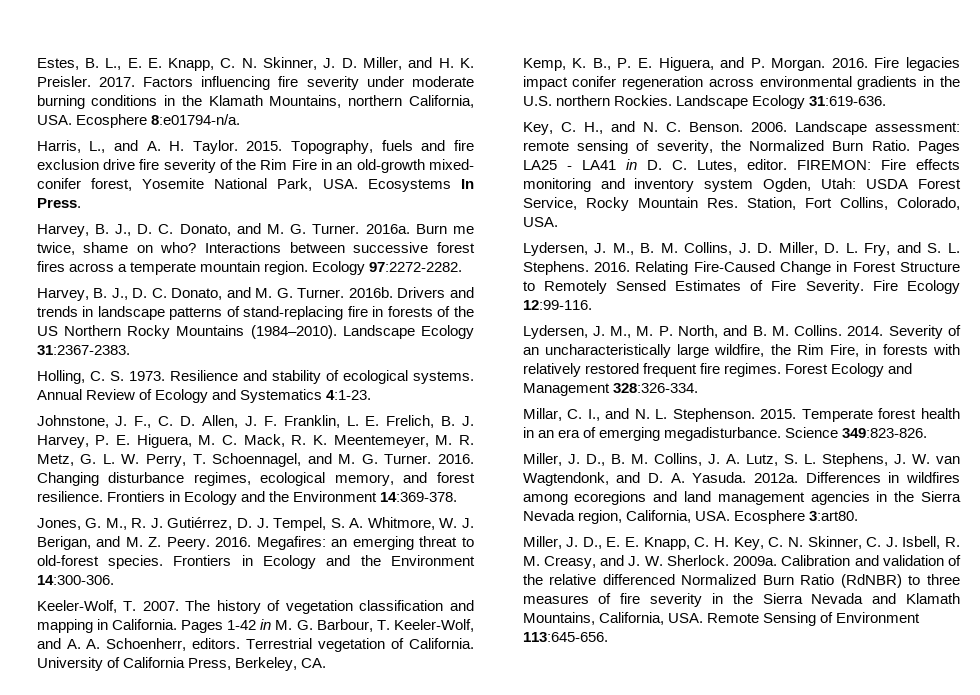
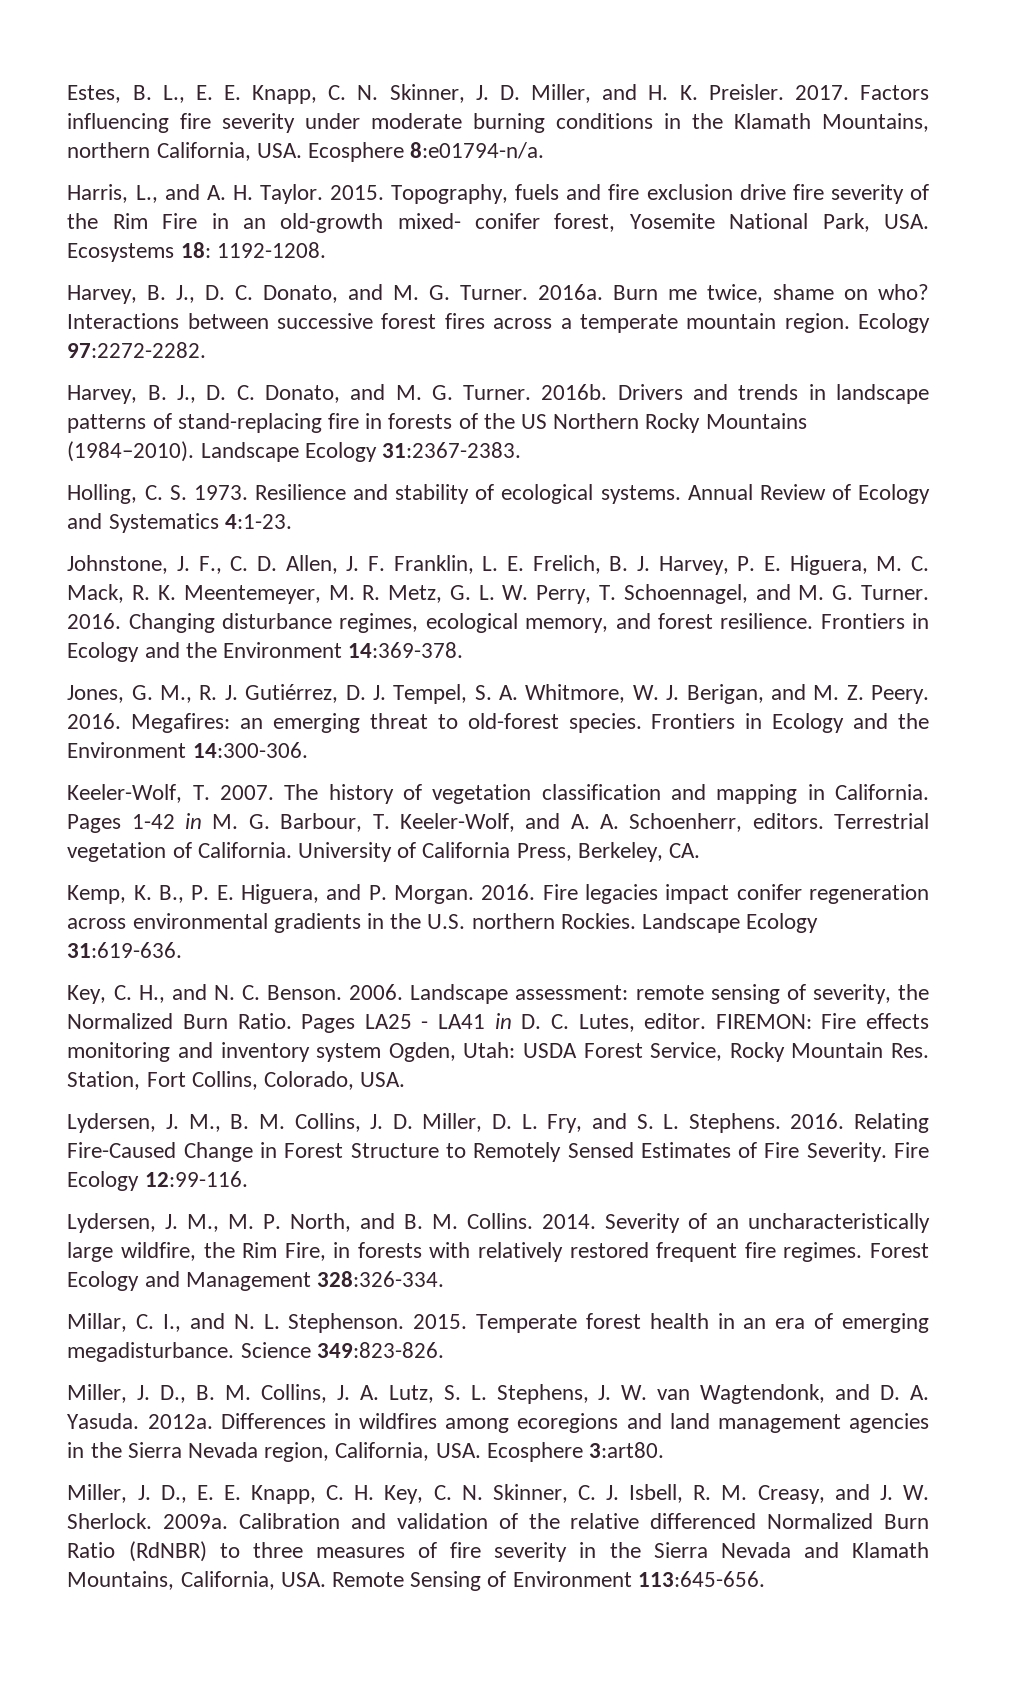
[461,179,474,189] [36,198,81,208] In Press. -> [180,242,326,258] 18: 1192-1208.

